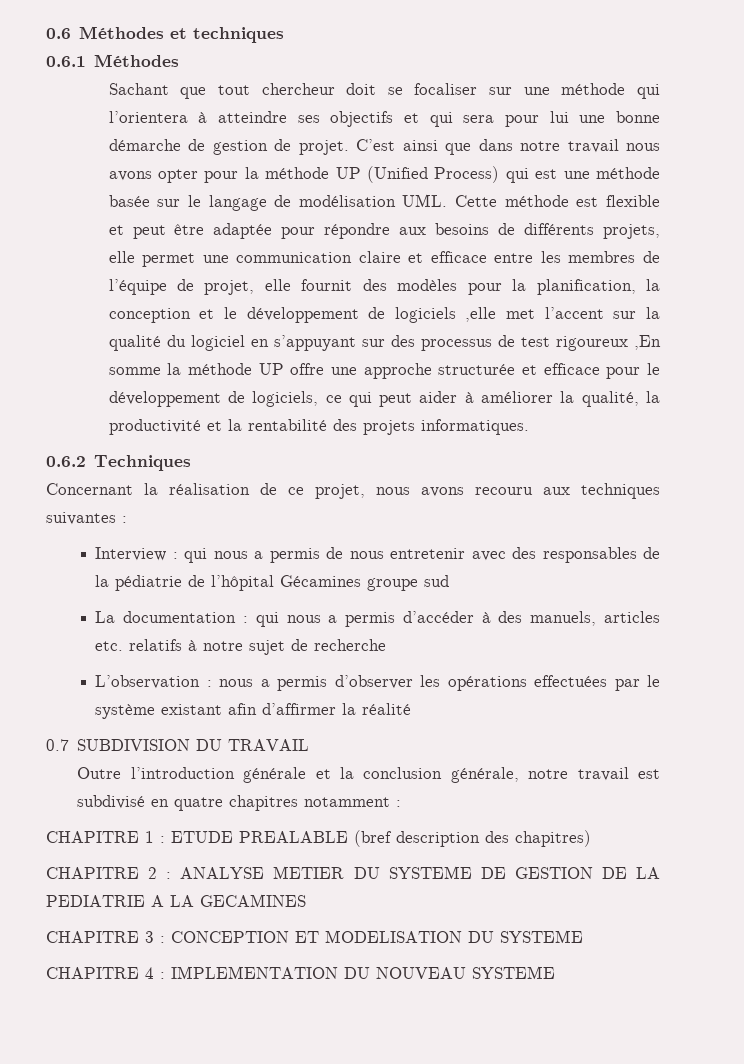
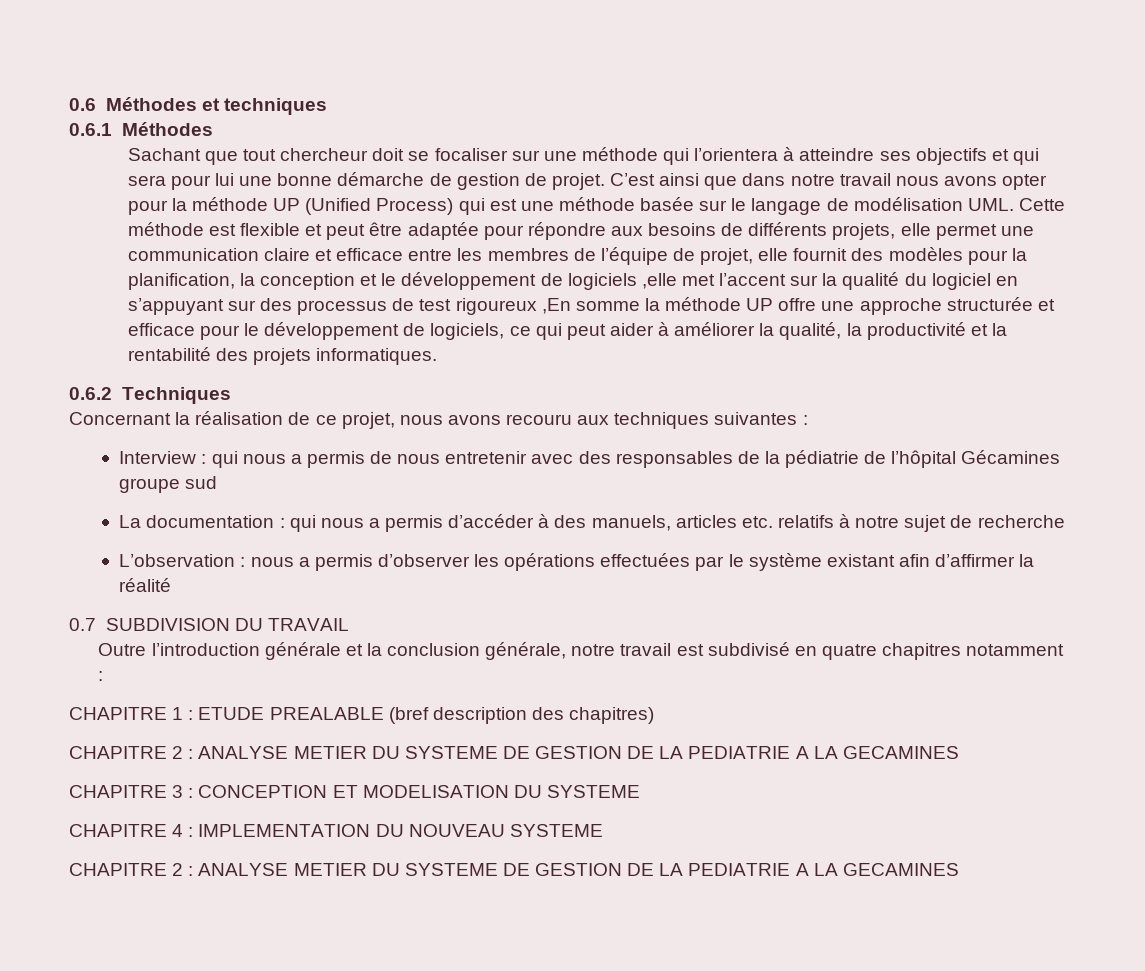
(555, 972) none -> [69,863,959,876] // CHAPITRE 2 : ANALYSE METIER DU SYSTEME DE GESTION DE LA PEDIATRIE A LA GECAMINES

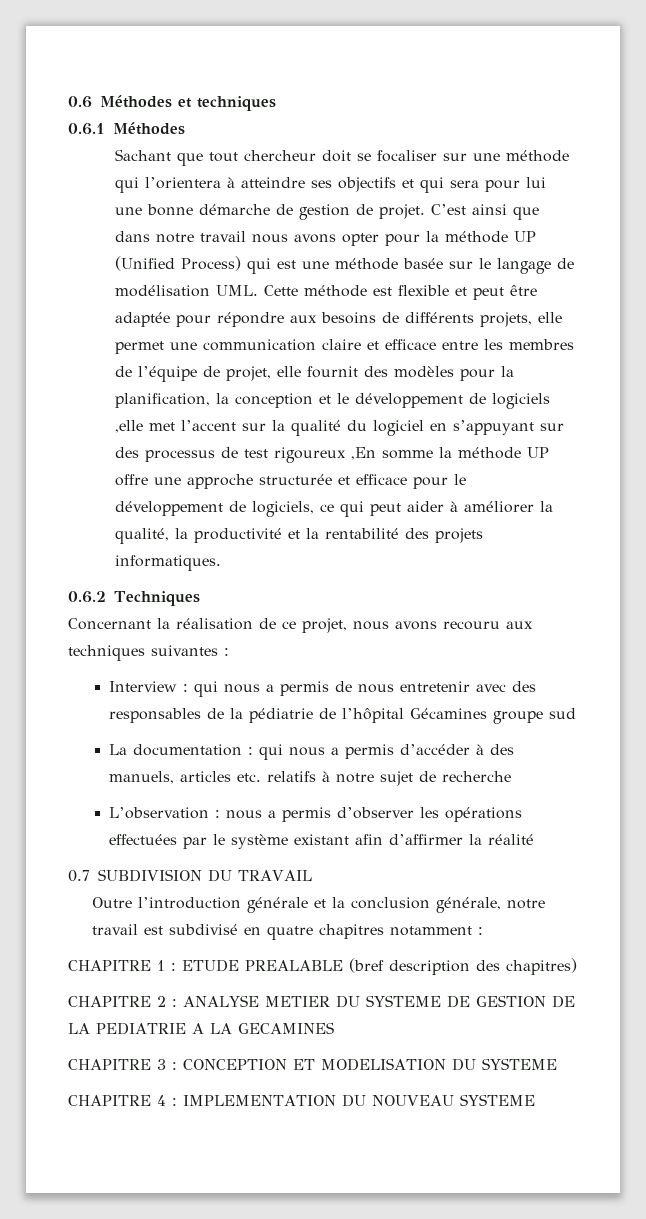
[69,863,959,876] // CHAPITRE 2 : ANALYSE METIER DU SYSTEME DE GESTION DE LA PEDIATRIE A LA GECAMINES -> (535, 1100) none

